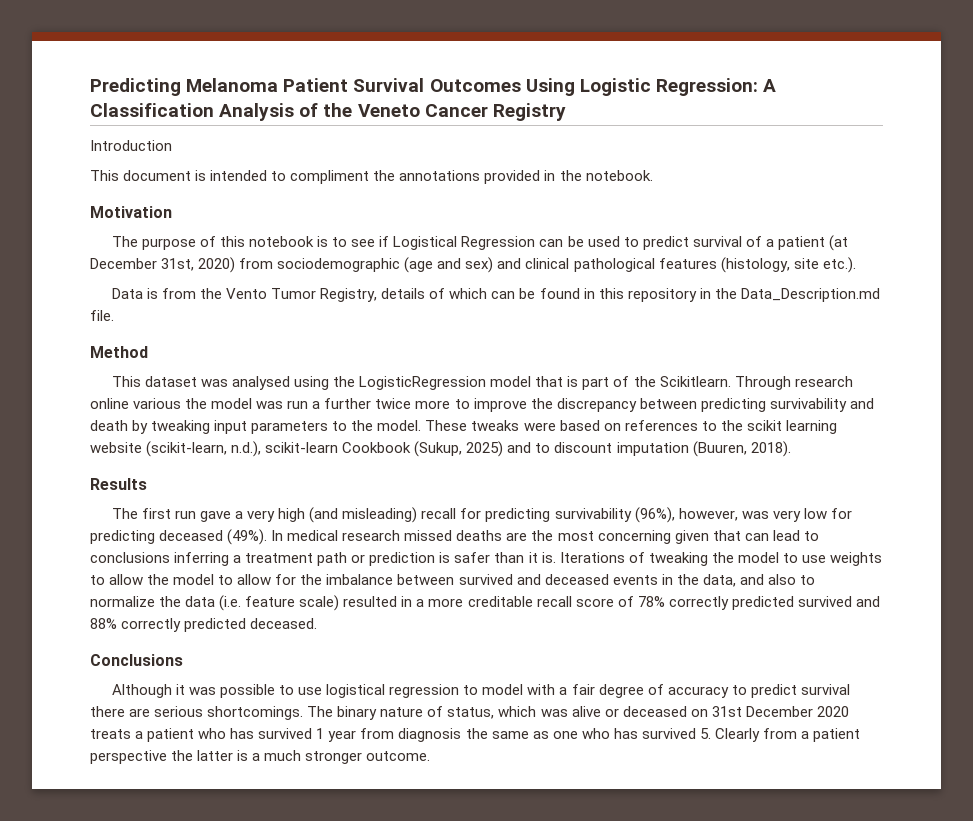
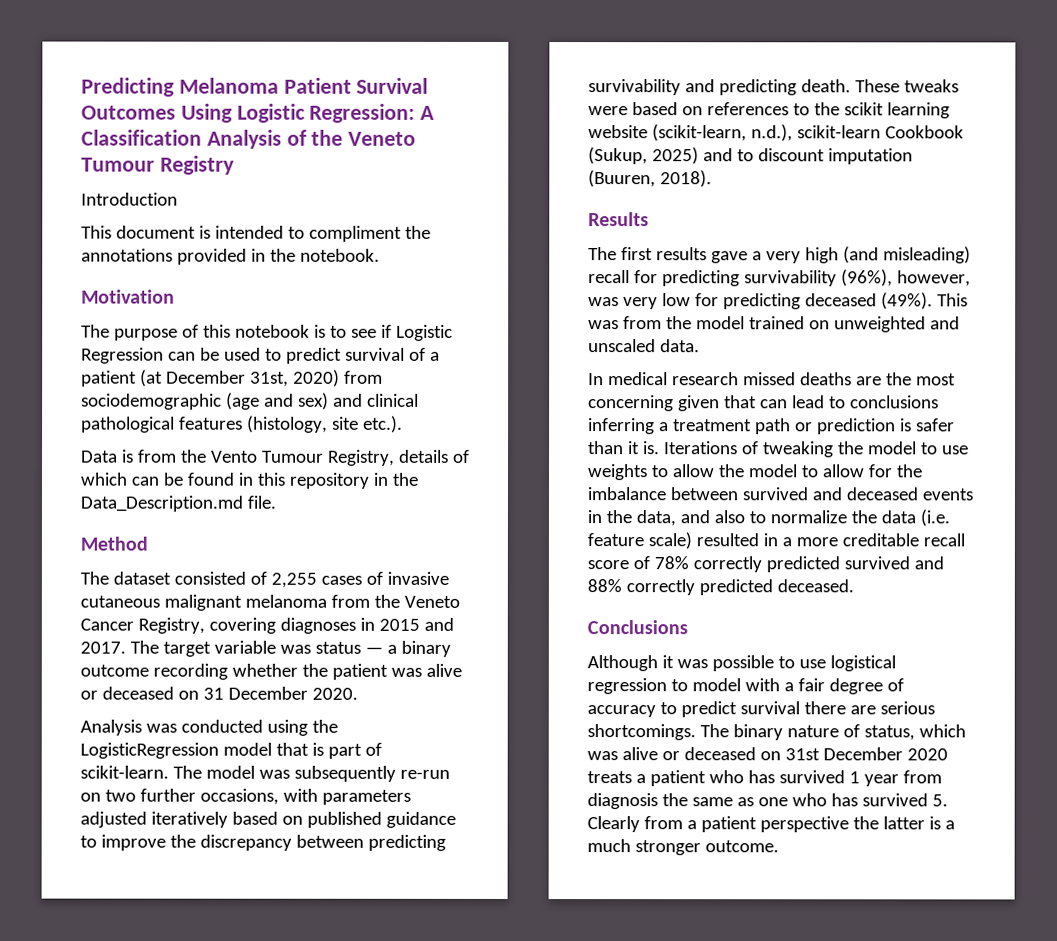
[424,104,488,117] Cancer -> [81,157,155,172] Tumour
[393,236,458,250] Logistical -> [395,324,453,341] Logistic
[271,288,317,299] Tumor -> [261,450,324,463] Tumour
[111,376,291,390] This dataset was analysed -> [80,571,449,588] [80,594,460,611] [80,617,454,634] [80,640,451,657] [80,663,462,680] [80,686,358,700] [80,719,263,736] The dataset consisted of 2,255 cases of invasive cutaneous malignant melanoma from the Veneto Cancer Registry, covering diagnoses in 2015 and 2017. The target variable was status — a binary outcome recording whether the patient was alive or deceased on 31 December 2020. // Analysis was conducted
[633,376,853,390] [90,398,451,409] the Scikitlearn. Through research online various the model was run a further twice more -> [80,765,450,782] [80,788,411,805] [80,811,456,828] scikit-learn. The model was subsequently re-run on two further occasions, with parameters adjusted iteratively based on published guidance
[90,420,422,434] death by tweaking input parameters to the model. -> [718,79,851,96] predicting death.
[174,510,196,519] run -> [655,247,707,261] results
(268, 537) none -> [936,293,968,307] [588,316,960,333] [588,339,700,353] This was from the model trained on unweighted and unscaled data. //

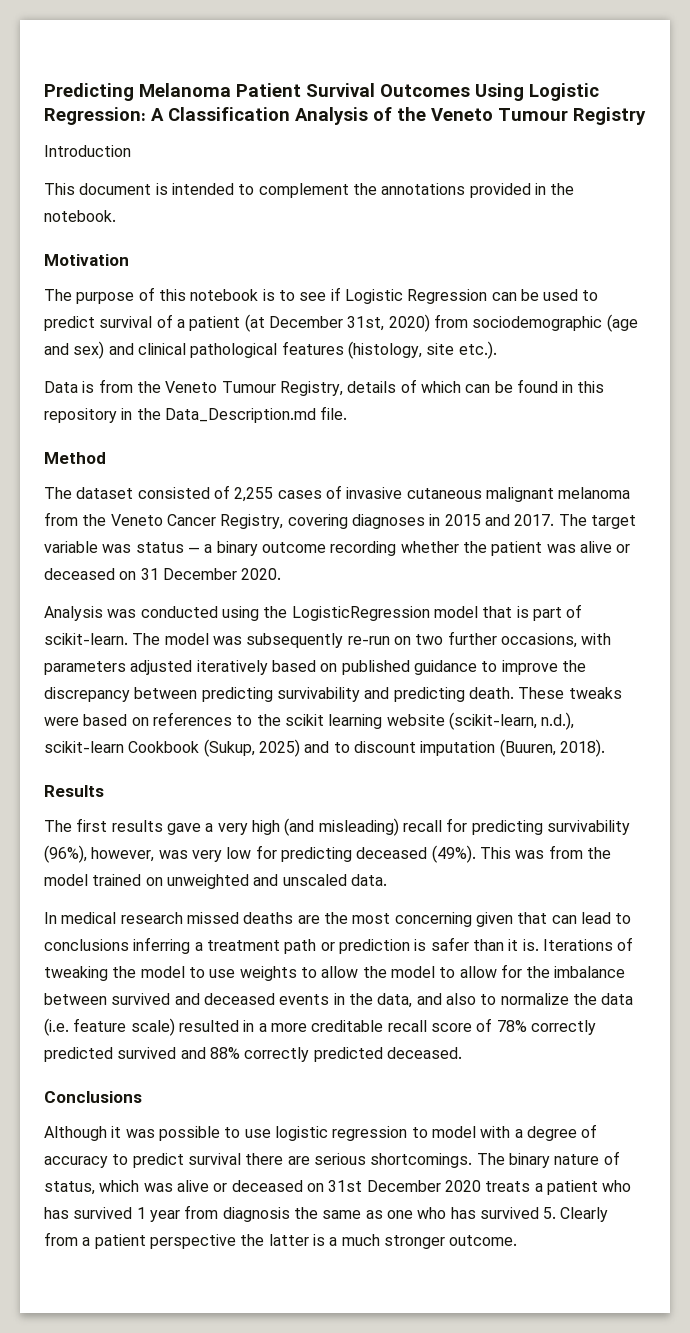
[308,225,402,242] compliment -> [258,183,349,198] complement
[210,450,258,463] Vento -> [165,381,218,393] Veneto
[829,655,896,672] logistical -> [274,1126,328,1141] logistic
[797,678,825,692] fair -> (523, 1133) none

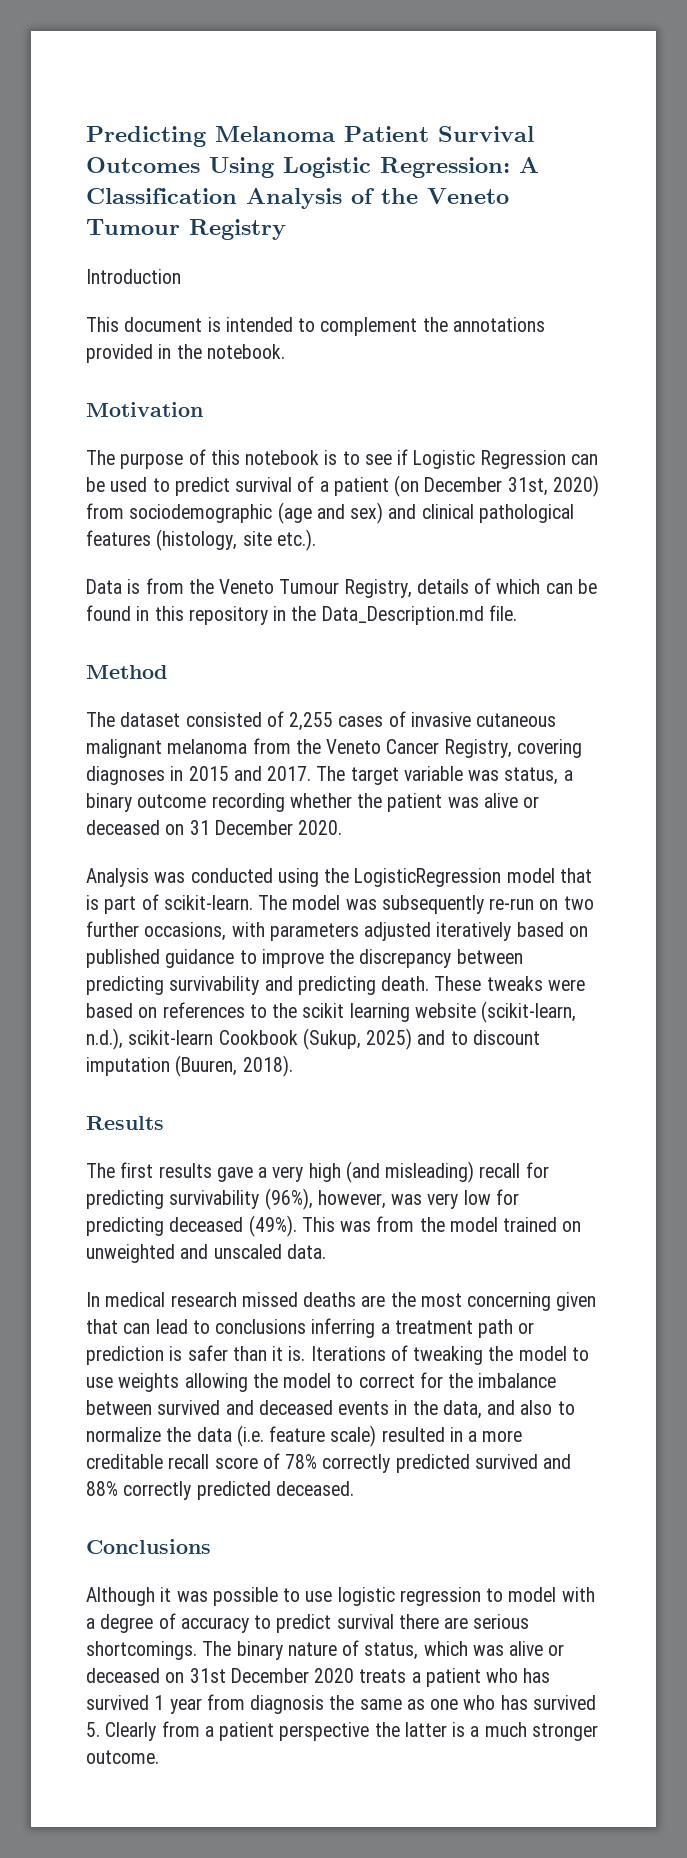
[244,314,265,332] (at -> [394,475,420,497] (on
[135,542,200,553] status — -> [504,767,559,785] status,
[300,966,497,978] to allow the model to allow -> [184,1373,415,1392] allowing the model to correct

